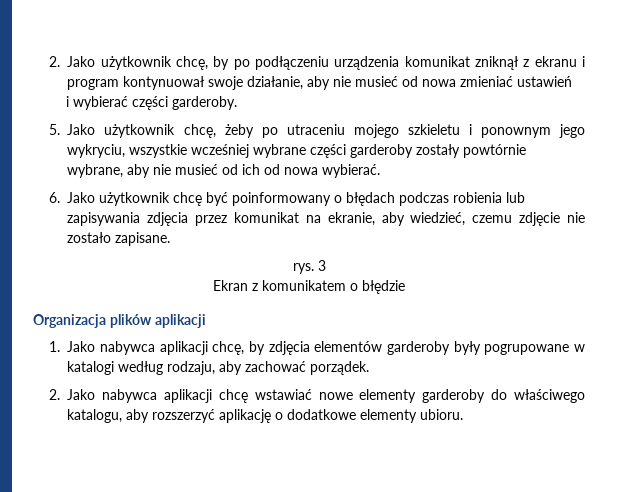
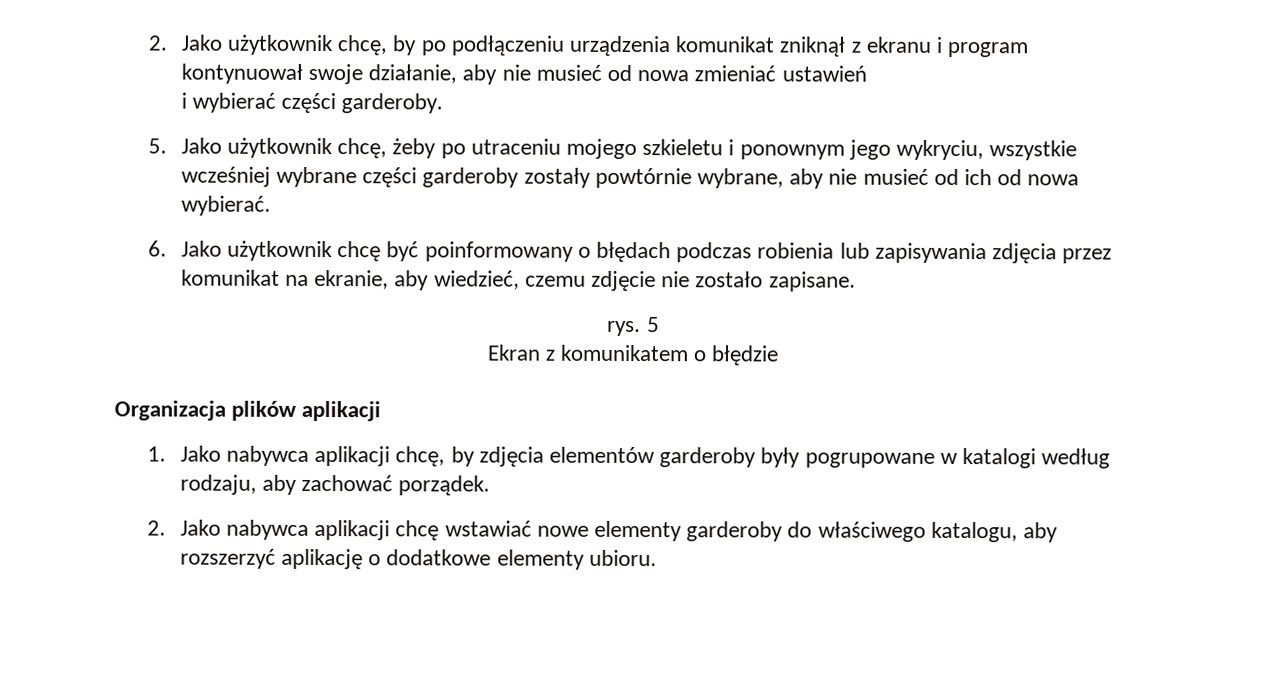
[317,260,326,271] 3 -> [646,317,660,333] 5

